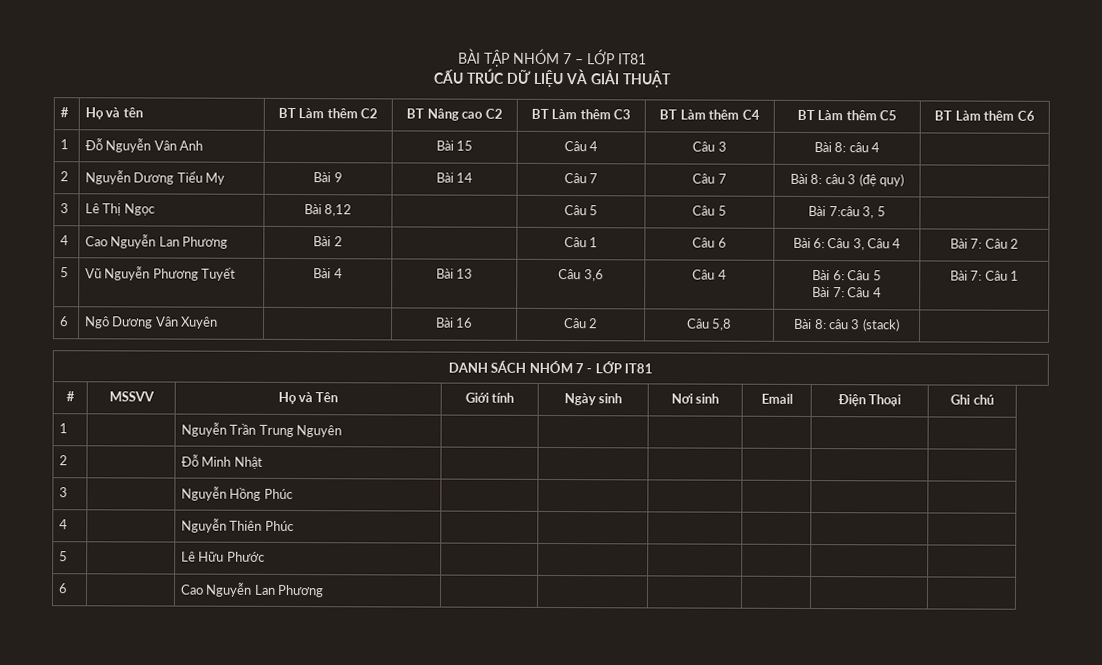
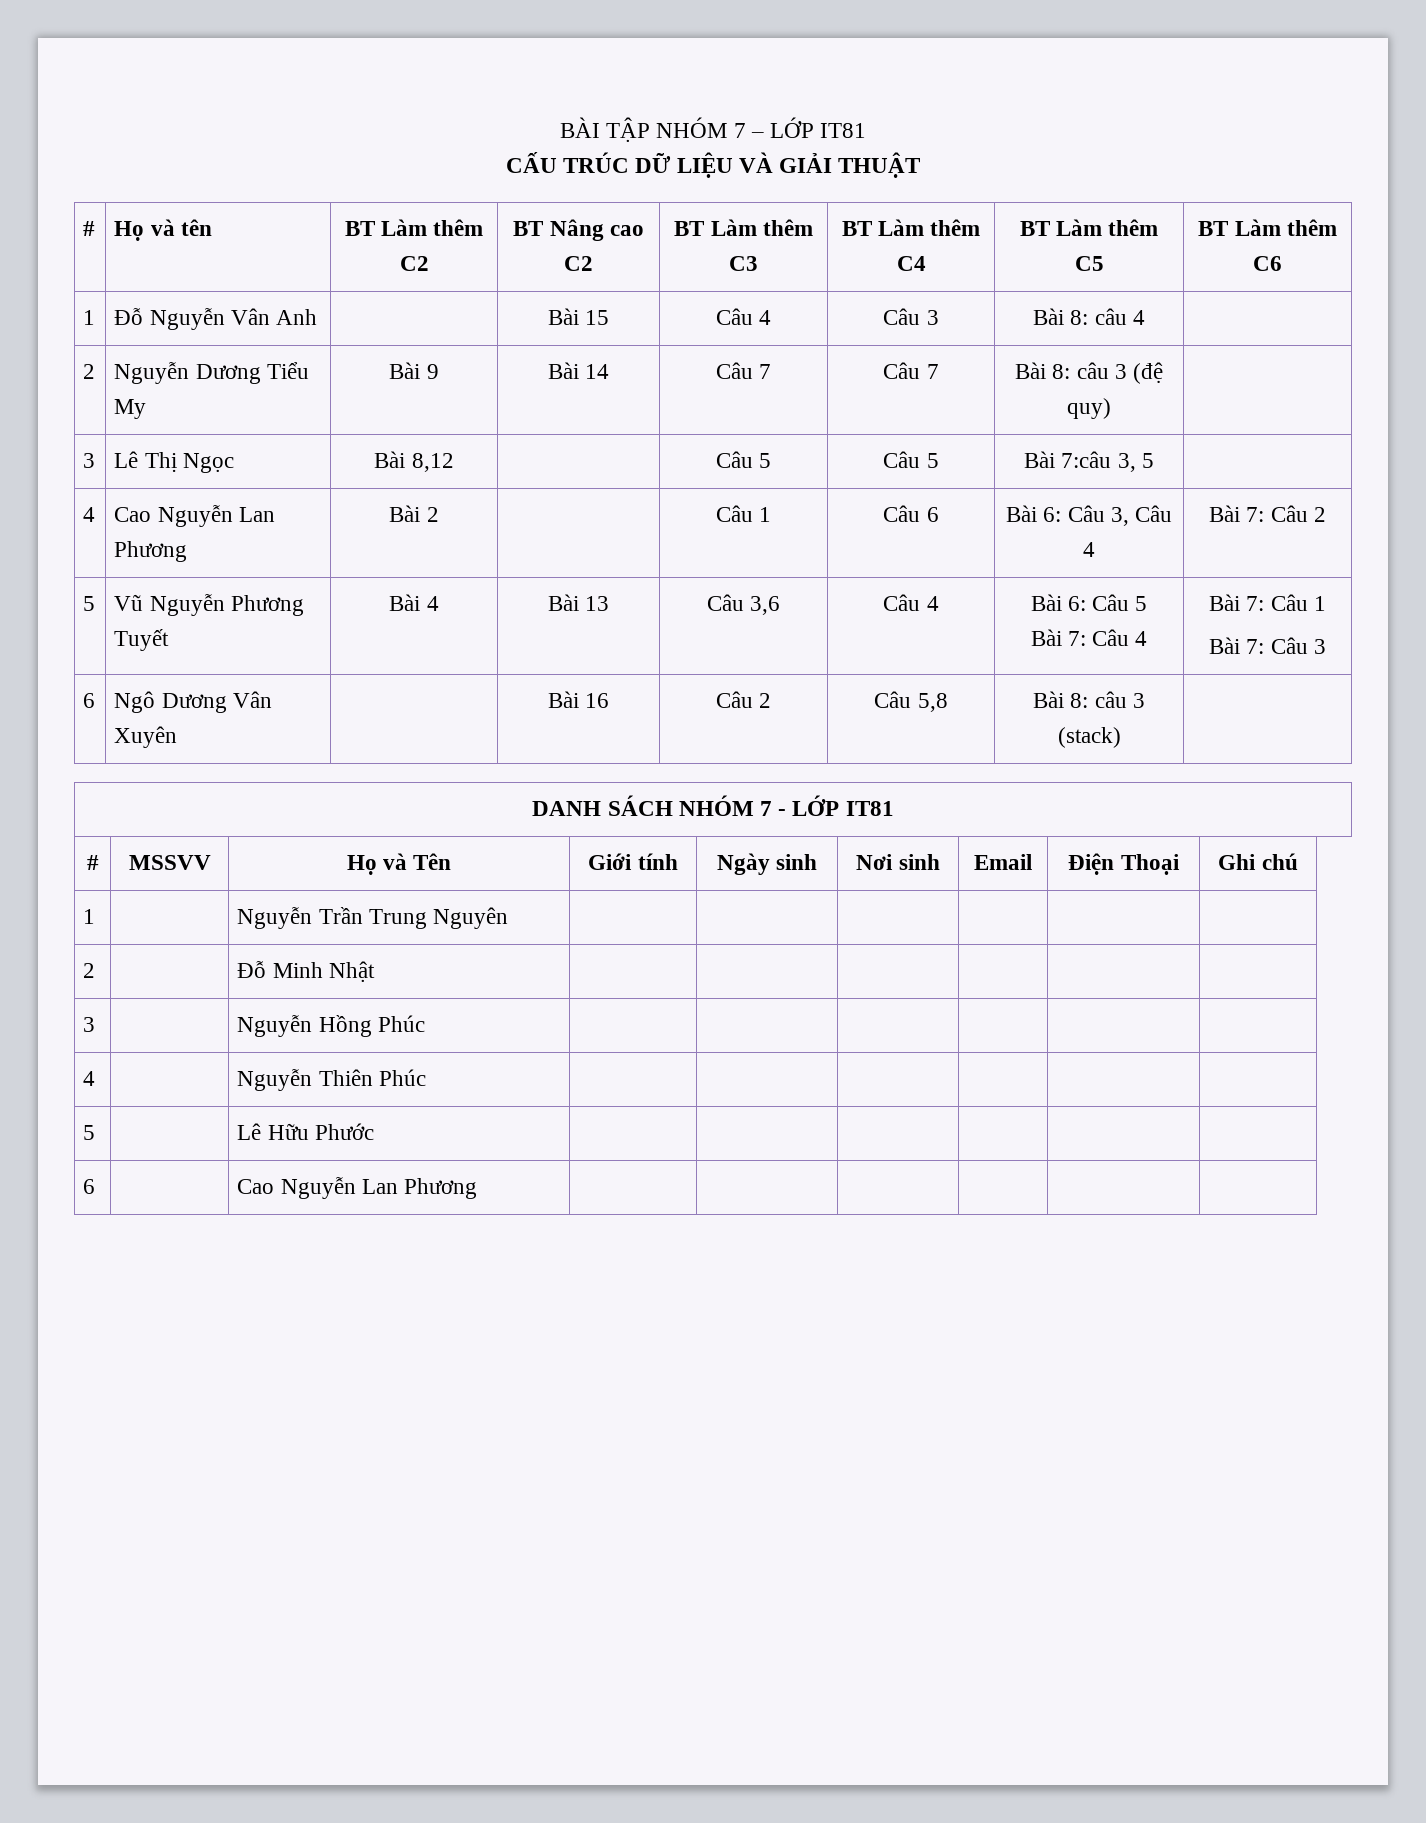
(1020, 275) none -> [1209,637,1326,654] // Bài 7: Câu 3

